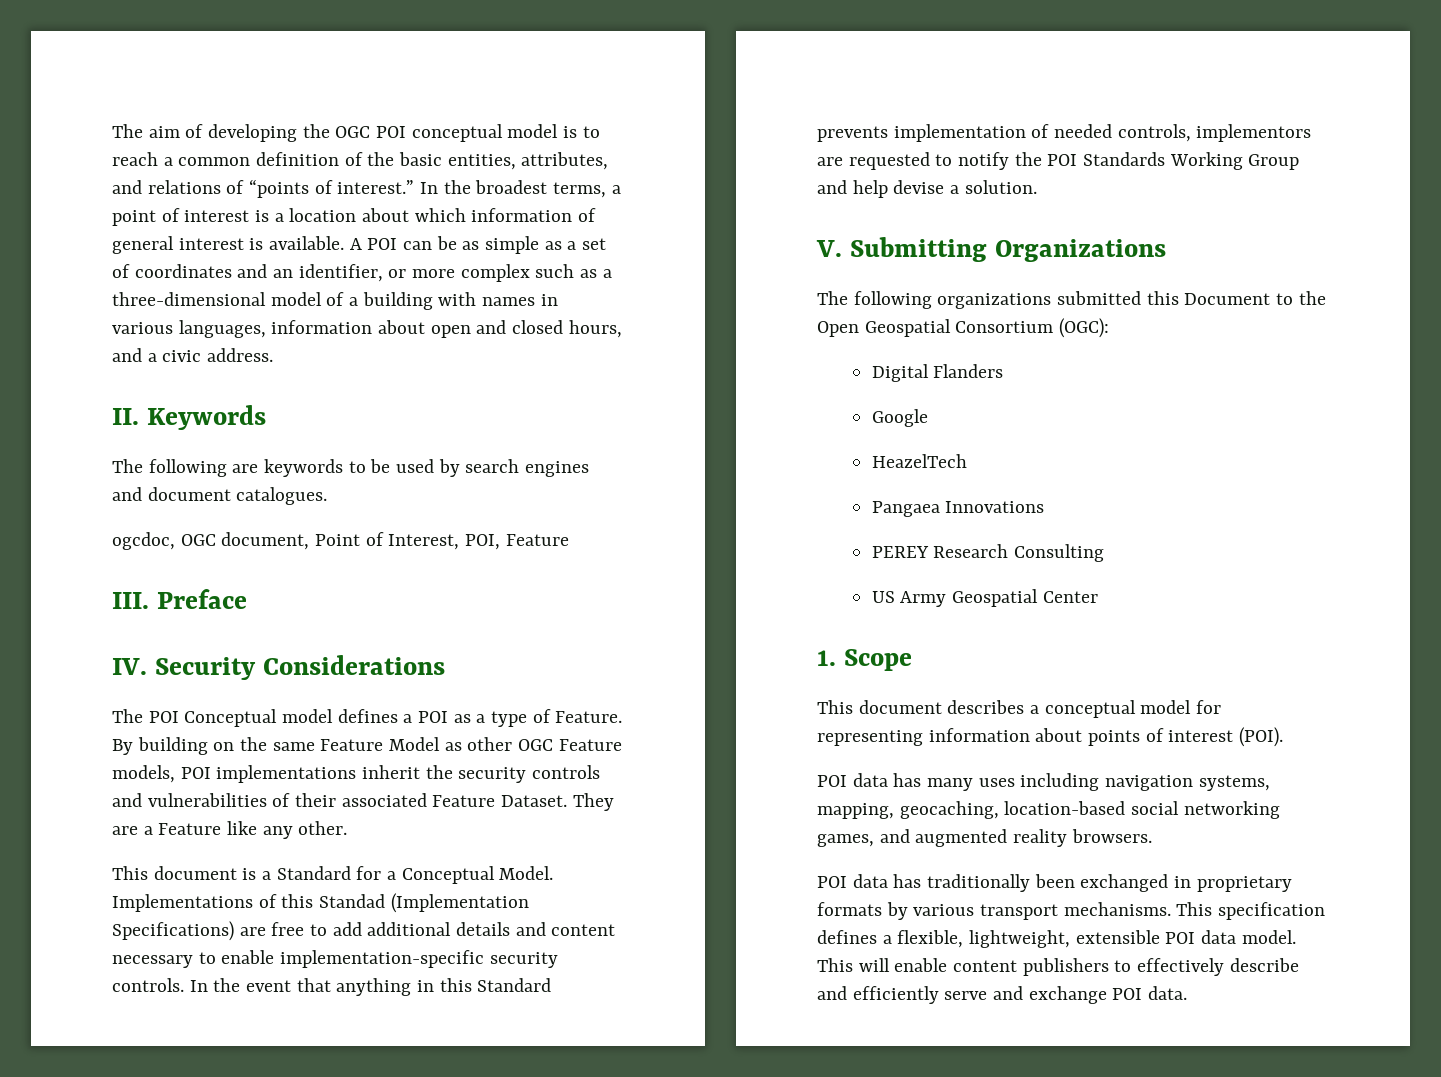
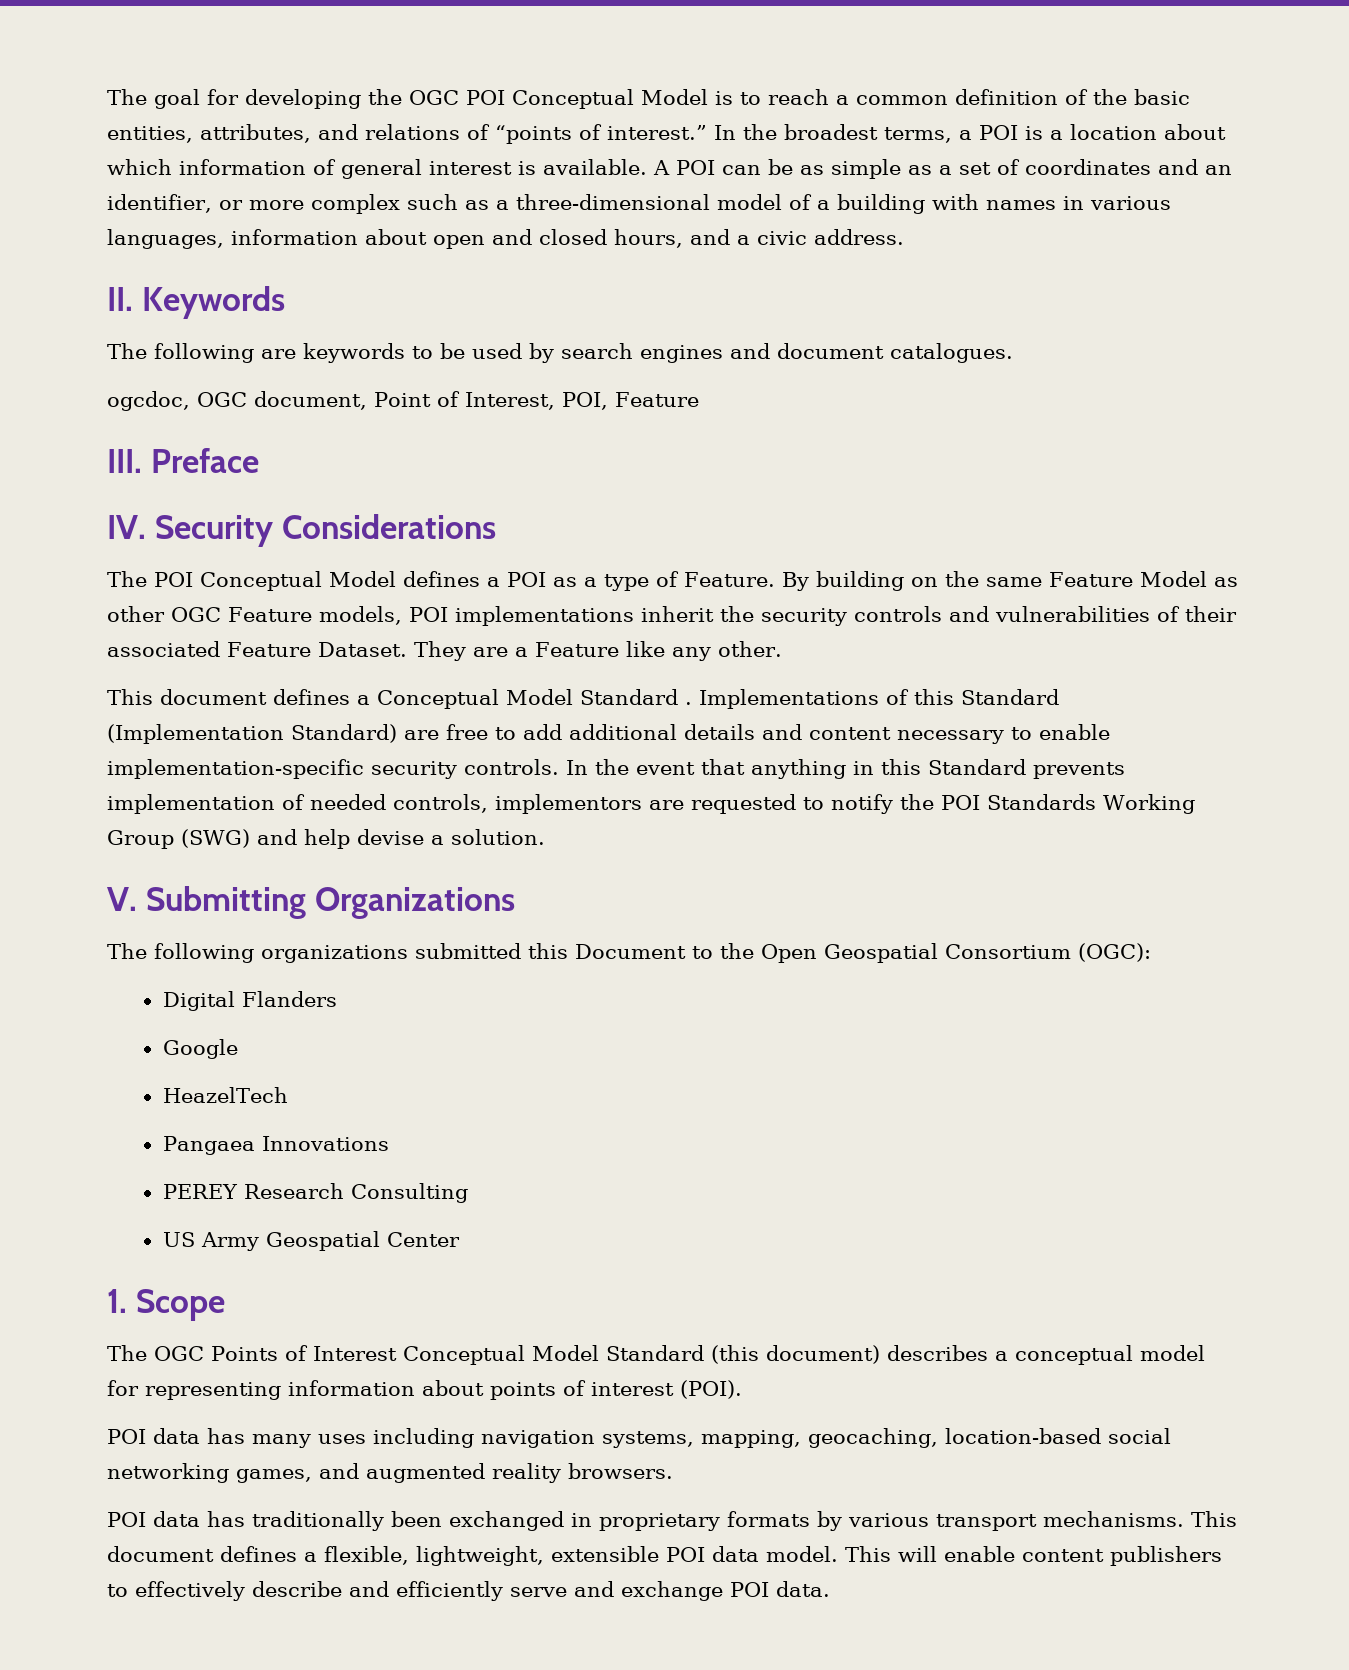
[112,124,204,138] The aim of -> [107,89,239,109] The goal for
[411,124,559,142] conceptual model -> [512,89,708,109] Conceptual Model
[112,208,250,226] point of interest -> [979,125,1018,140] POI
[282,709,334,723] model -> [329,571,396,587] Model
[242,866,554,884] [112,893,529,913] [112,921,234,941] is a Standard for a Conceptual Model. Implementations of this Standad (Implementation Specifications) -> [273,689,1059,709] [107,724,397,744] defines a Conceptual Model Standard . Implementations of this Standard (Implementation Standard)
(1300, 162) none -> [181,829,250,848] (SWG)
[817,700,942,714] This document -> [107,1345,880,1365] The OGC Points of Interest Conceptual Model Standard (this document)
[1218,902,1326,920] specification -> [107,1546,214,1562] document

